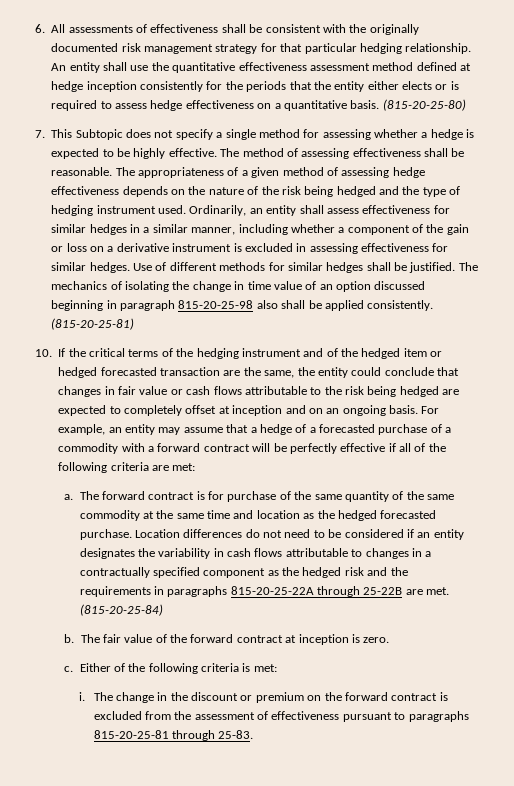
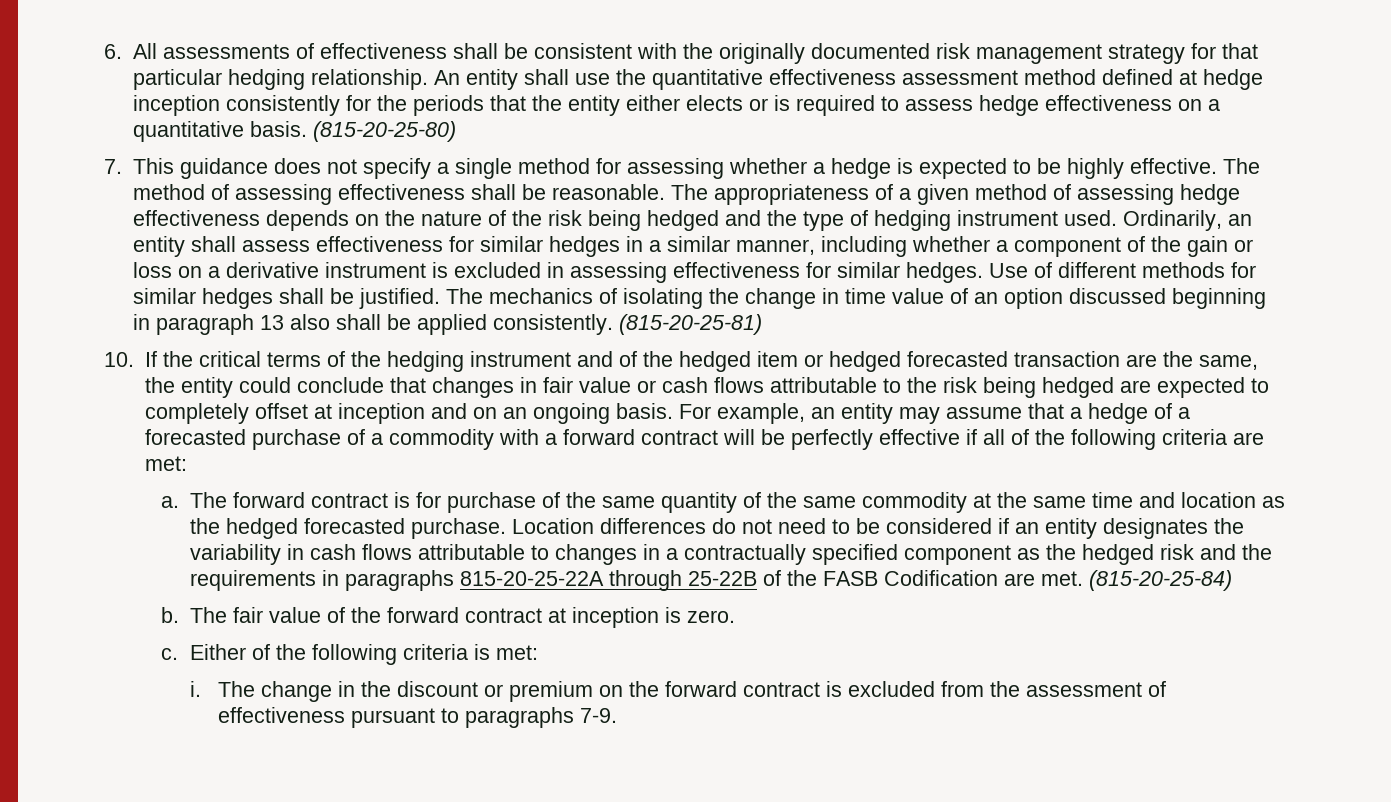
[75,129,123,140] Subtopic -> [179,158,268,179] guidance
[178,300,254,309] 815-20-25-98 -> [259,315,284,330] 13
(403, 591) none -> [762,570,998,586] of the FASB Codification
[93,730,254,741] 815-20-25-81 through 25-83. -> [580,708,618,723] 7-9.

